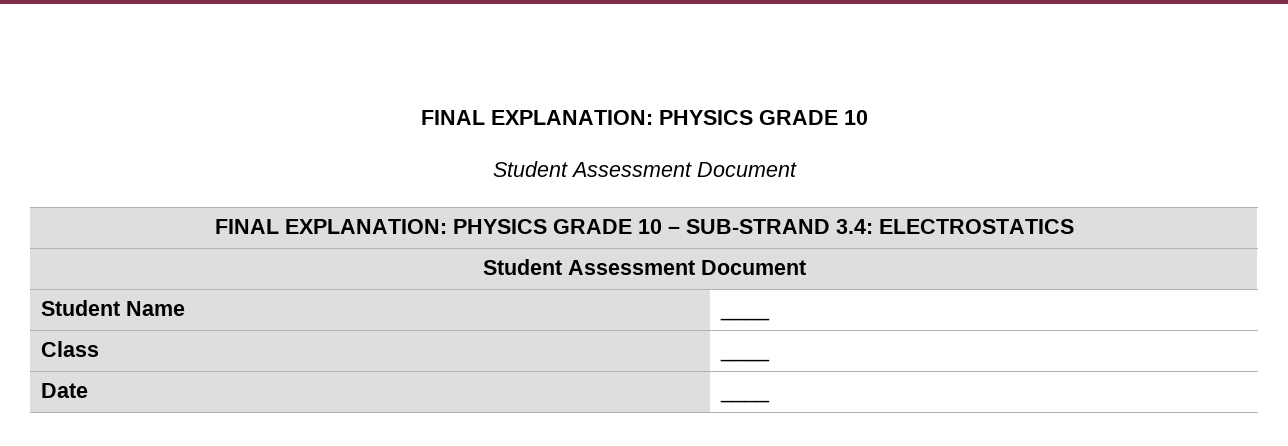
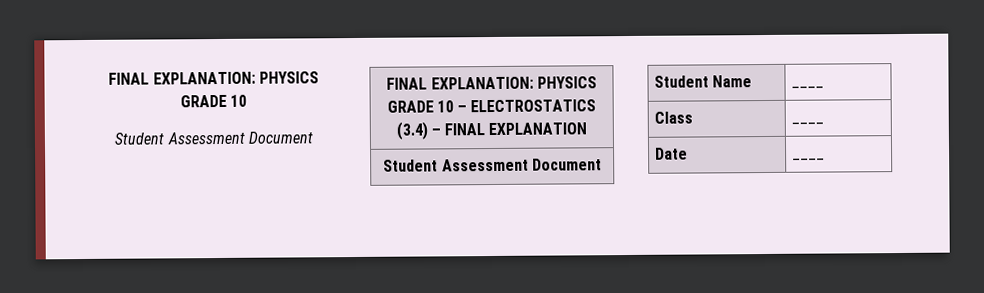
[685,219,873,234] SUB-STRAND 3.4: -> (468, 109) none
(1074, 226) none -> [395,121,588,140] (3.4) – FINAL EXPLANATION

